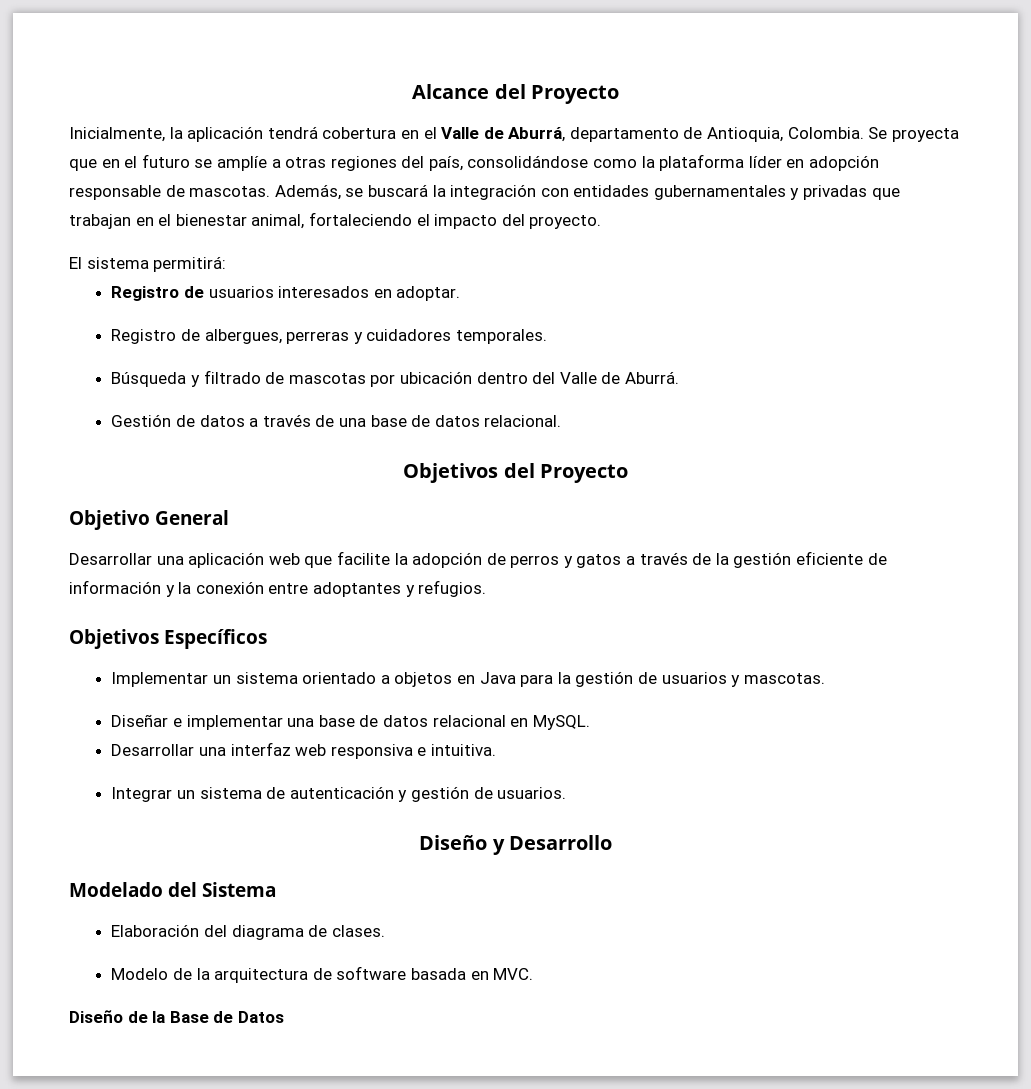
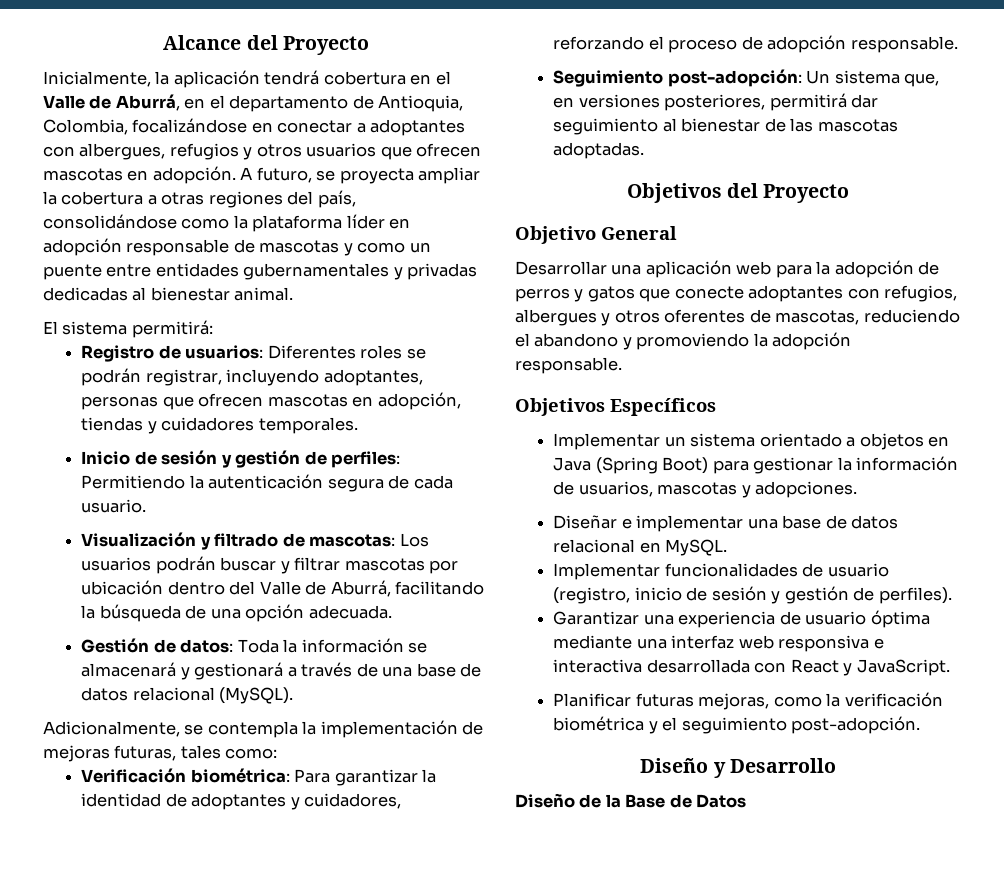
(566, 134) none -> [184,95,225,109] en el
[787,127,959,142] [69,154,267,171] Colombia. Se proyecta que en el futuro se amplíe -> [43,118,466,136] [43,143,482,160] [43,166,481,184] [43,191,144,205] Colombia, focalizándose en conectar a adoptantes con albergues, refugios y otros usuarios que ofrecen mascotas en adopción. A futuro, se proyecta ampliar la cobertura
[189,184,900,200] [69,212,602,229] mascotas. Además, se buscará la integración con entidades gubernamentales y privadas que trabajan en el bienestar animal, fortaleciendo el impacto del proyecto. -> [259,240,431,256] [43,263,478,280] [43,287,294,301] mascotas y como un puente entre entidades gubernamentales y privadas dedicadas al bienestar animal.
[208,286,461,301] [111,329,547,344] [111,370,285,387] usuarios interesados en adoptar. // Registro de albergues, perreras y cuidadores temporales. // Búsqueda y filtrado de -> [185,345,426,359] [81,368,423,386] [81,392,461,410] [81,417,358,434] [81,450,401,468] [81,474,453,492] [81,499,147,513] [81,532,429,550] [81,556,341,574] usuarios: Diferentes roles se podrán registrar, incluyendo adoptantes, personas que ofrecen mascotas en adopción, tiendas y cuidadores temporales. // Inicio de sesión y gestión de perfiles: Permitiendo la autenticación segura de cada usuario. // Visualización y filtrado de mascotas: Los usuarios podrán buscar y filtrar
[624,371,679,384] [111,414,245,427] Aburrá. // Gestión de datos -> [330,580,485,597] [81,604,392,622] [81,638,428,653] [81,662,284,680] Aburrá, facilitando la búsqueda de una opción adecuada. // Gestión de datos: Toda la información se almacenará y gestionará
[484,415,562,427] relacional. -> [132,687,294,704] [43,720,484,738] [43,745,278,762] [81,768,437,786] [81,793,402,810] [553,35,958,53] [553,69,940,87] [553,93,879,111] [553,118,898,135] [553,142,645,159] relacional (MySQL). // Adicionalmente, se contempla la implementación de mejoras futuras, tales como: // Verificación biométrica: Para garantizar la identidad de adoptantes y cuidadores, reforzando el proceso de adopción responsable. // Seguimiento post-adopción: Un sistema que, en versiones posteriores, permitirá dar seguimiento al bienestar de las mascotas adoptadas.
[304,551,390,568] que facilite -> [775,264,812,278] para
[626,551,887,568] [69,580,487,597] a través de la gestión eficiente de información y la conexión entre adoptantes y refugios. -> [639,285,958,302] [515,309,960,326] [515,332,852,350] [515,357,622,374] que conecte adoptantes con refugios, albergues y otros oferentes de mascotas, reduciendo el abandono y promoviendo la adopción responsable.
[520,671,825,687] para la gestión de usuarios y mascotas. -> [595,456,959,474] [553,481,858,498] (Spring Boot) para gestionar la información de usuarios, mascotas y adopciones.
[111,744,195,756] Desarrollar -> [553,563,889,580] [553,586,952,604] [553,610,930,628] [553,635,633,649] Implementar funcionalidades de usuario (registro, inicio de sesión y gestión de perfiles). // Garantizar una experiencia de usuario óptima mediante
[430,744,496,756] [111,786,567,802] [419,835,612,855] [69,882,276,897] [111,924,385,940] [111,966,534,983] intuitiva. // Integrar un sistema de autenticación y gestión de usuarios. // Diseño y Desarrollo // Modelado del Sistema // Elaboración del diagrama de clases. // Modelo de la arquitectura de software basada en MVC. -> [553,659,950,676] [553,692,943,710] [553,716,921,734] [640,758,836,778] interactiva desarrollada con React y JavaScript. // Planificar futuras mejoras, como la verificación biométrica y el seguimiento post-adopción. // Diseño y Desarrollo

